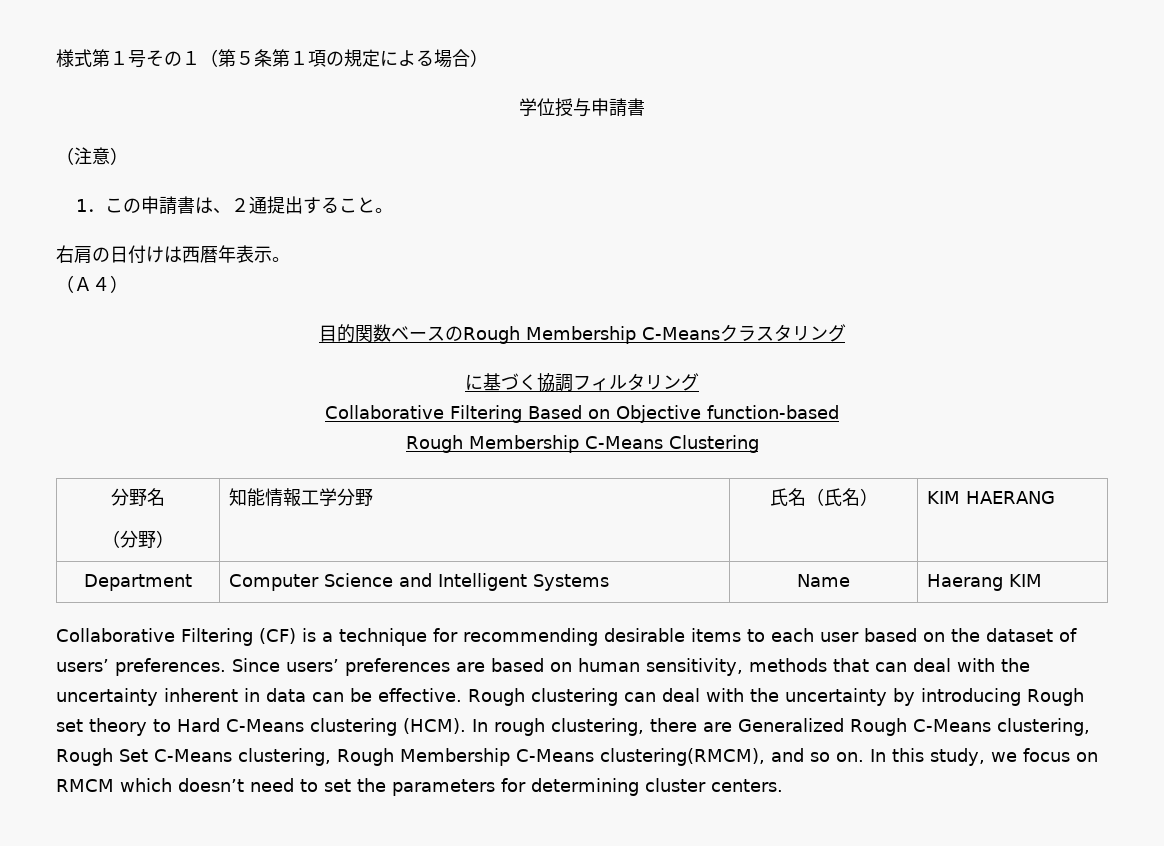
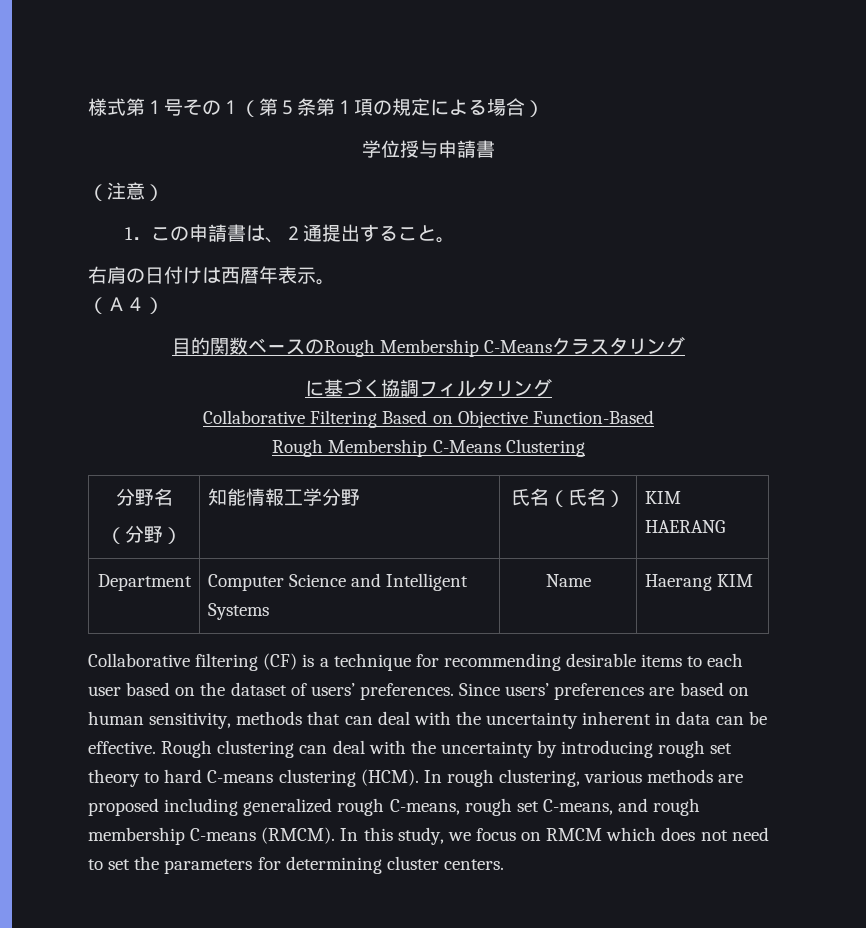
[706,405,839,419] function-based -> [532,410,654,424] Function-Based
[181,628,253,646] Filtering -> [195,653,259,671] filtering
[1026,688,1084,706] Rough -> [658,740,706,758] rough
[177,718,304,732] Hard C-Means -> [164,769,274,783] hard C-means
[650,718,1090,736] [56,748,864,766] there are Generalized Rough C-Means clustering, Rough Set C-Means clustering, Rough Membership C-Means clustering(RMCM), and so on. -> [584,769,744,783] [88,798,701,816] [88,827,336,845] various methods are proposed including generalized rough C-means, rough set C-means, and rough membership C-means (RMCM).
[178,778,244,792] doesn’t -> [661,827,728,841] does not

